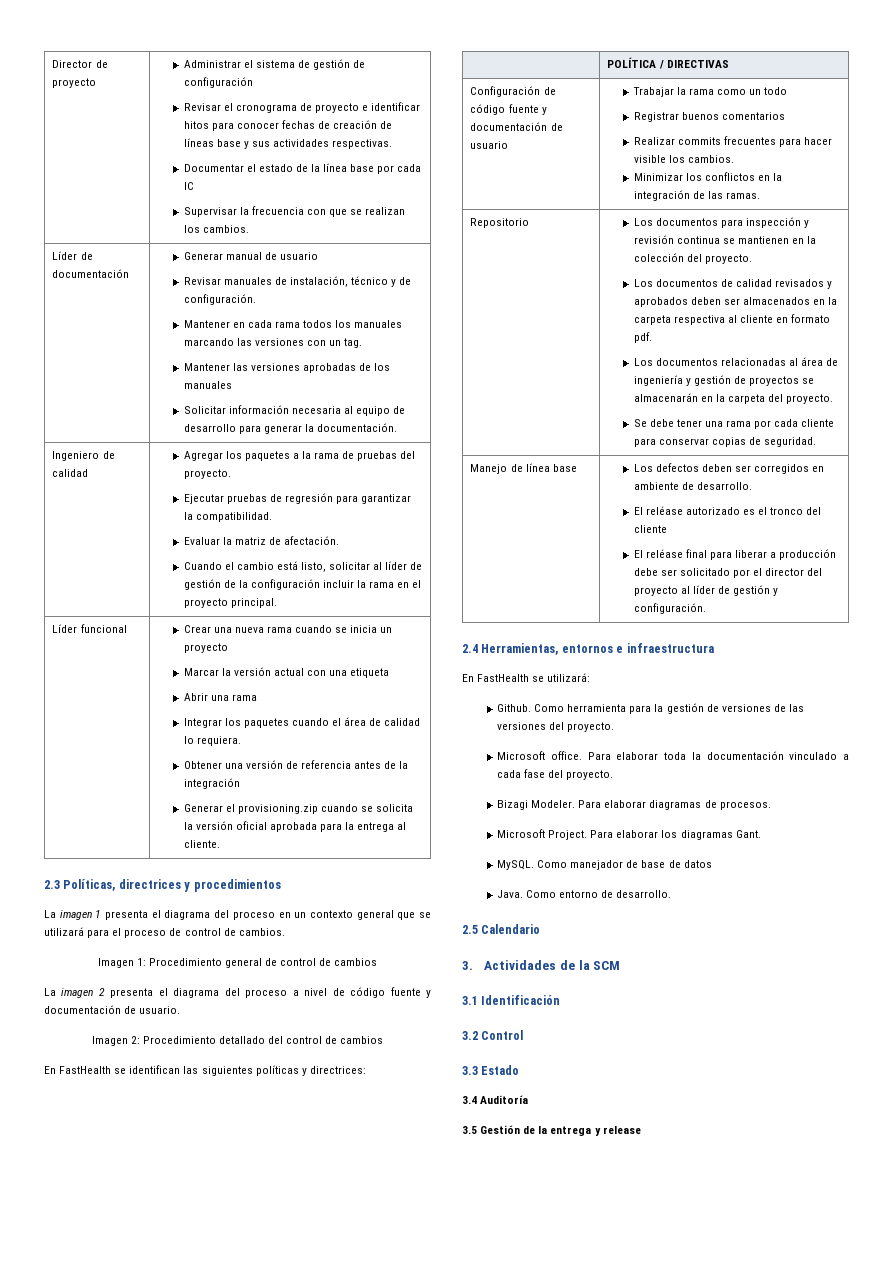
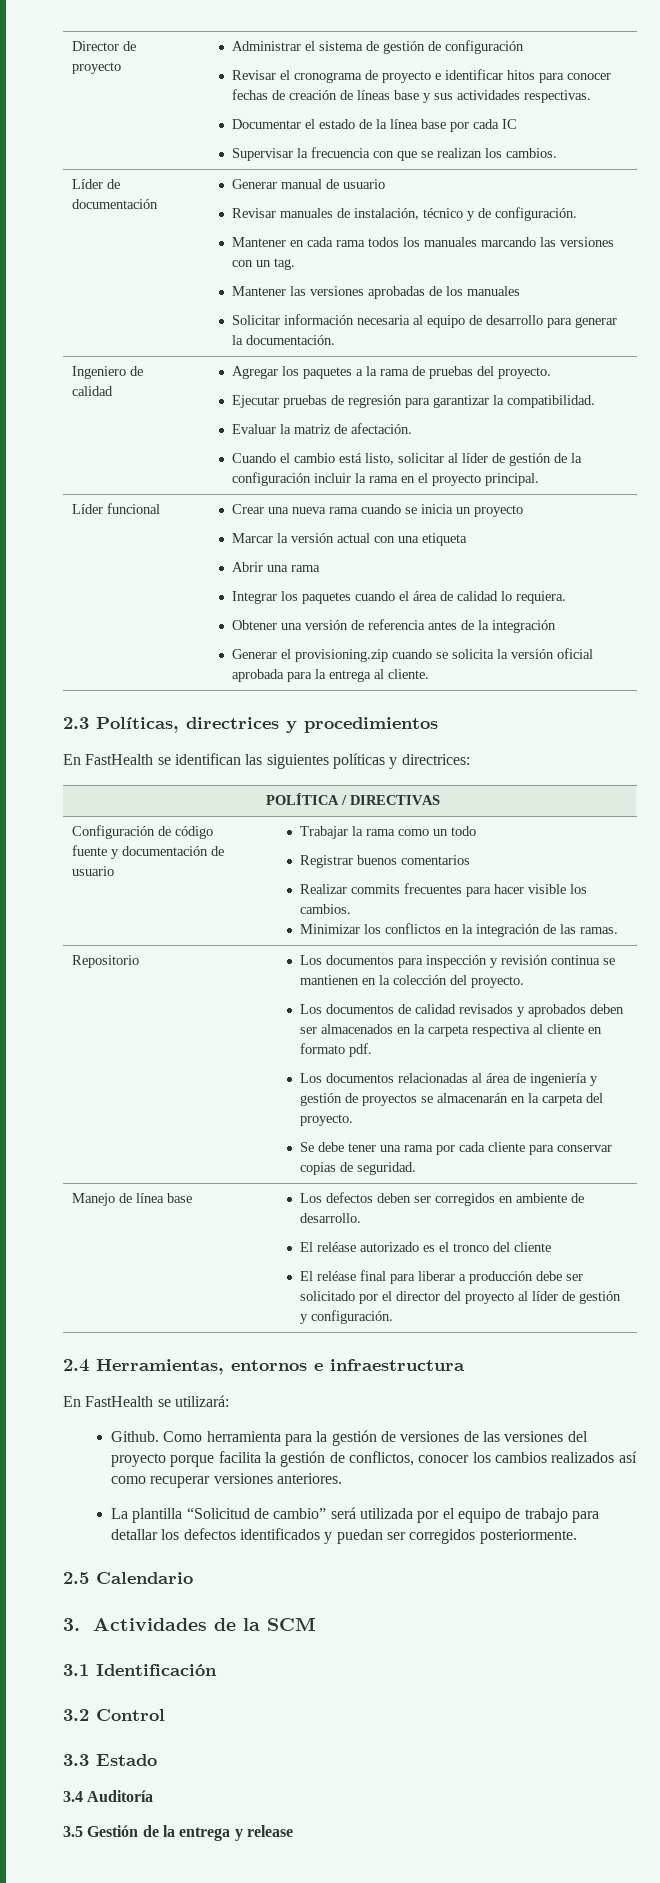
[44,910,431,920] [44,927,285,938] [97,958,378,968] [44,987,431,998] [44,1005,181,1014] [91,1036,384,1046] // La imagen 1 presenta el diagrama del proceso en un contexto general que se utilizará para el proceso de control de cambios. // Imagen 1: Procedimiento general de control de cambios // La imagen 2 presenta el diagrama del proceso a nivel de código fuente y documentación de usuario. // Imagen 2: Procedimiento detallado del control de cambios -> (438, 725) none
[567,722,615,732] [497,751,849,760] [497,769,614,780] [497,800,771,810] [497,829,761,840] [497,860,712,870] [497,890,672,898] proyecto. // Microsoft office. Para elaborar toda la documentación vinculado a cada fase del proyecto. // Bizagi Modeler. Para elaborar diagramas de procesos. // Microsoft Project. Para elaborar los diagramas Gant. // MySQL. Como manejador de base de datos // Java. Como entorno de desarrollo. -> [111,1451,637,1467] [111,1473,343,1488] [111,1507,599,1523] [111,1528,577,1544] proyecto porque facilita la gestión de conflictos, conocer los cambios realizados así como recuperar versiones anteriores. // La plantilla “Solicitud de cambio” será utilizada por el equipo de trabajo para detallar los defectos identificados y puedan ser corregidos posteriormente.

